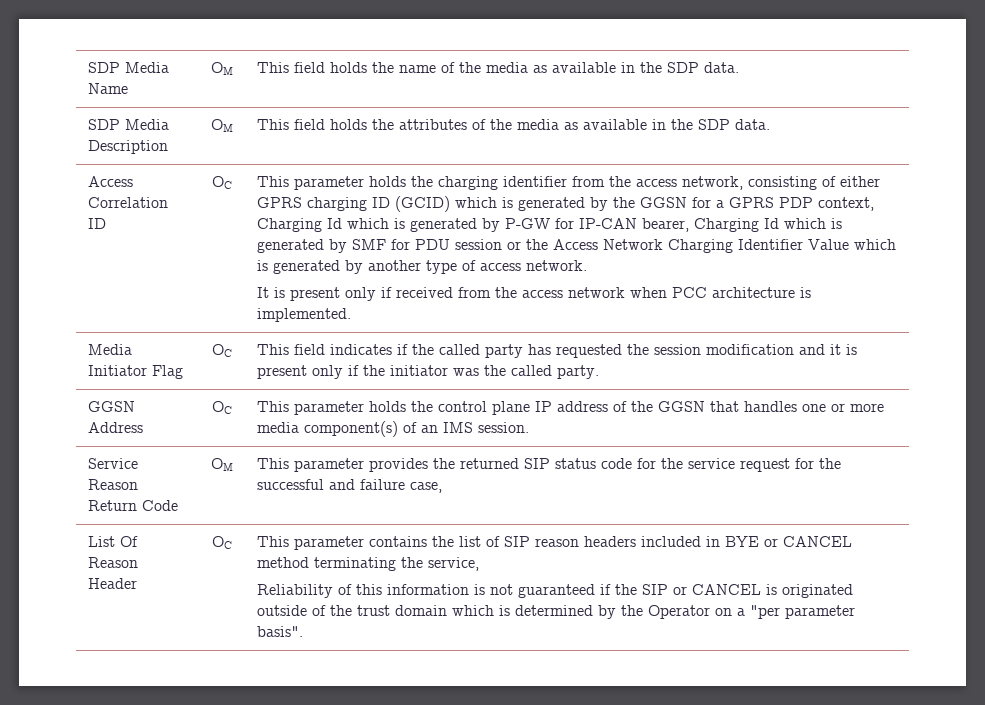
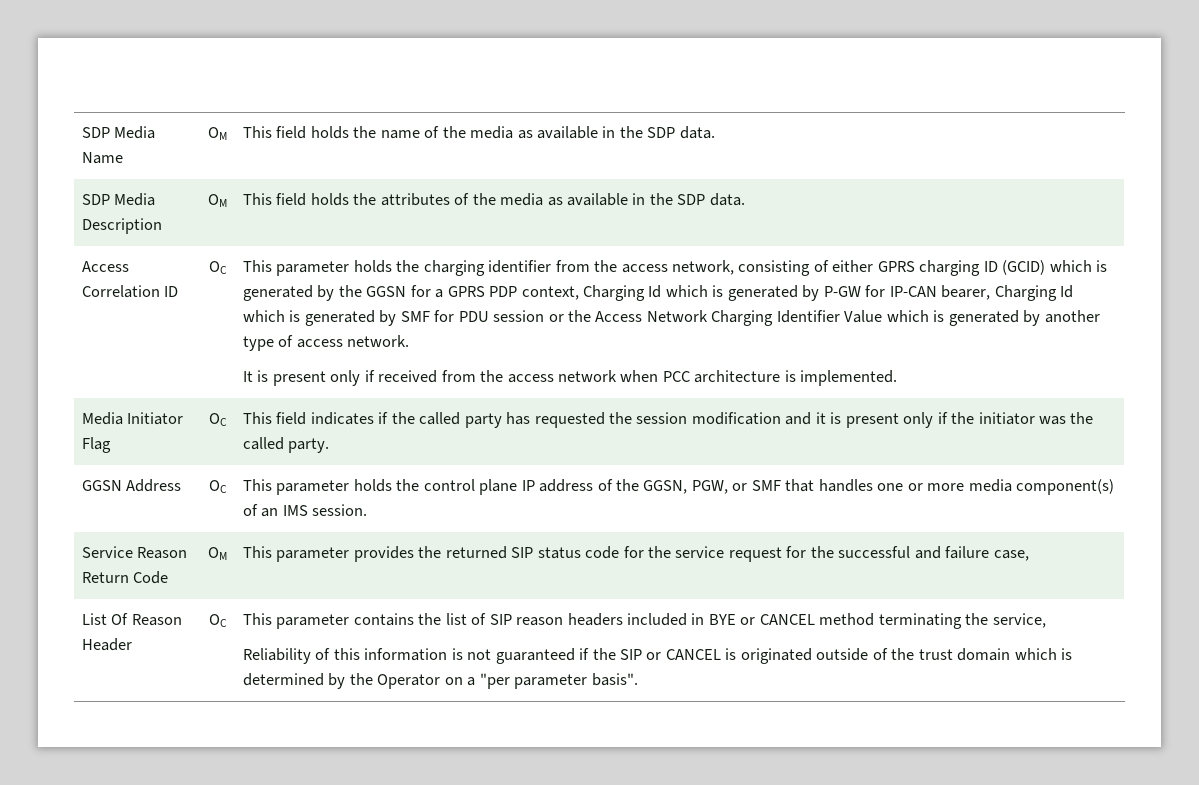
[657,401,705,412] GGSN -> [643,480,781,494] GGSN, PGW, or SMF

